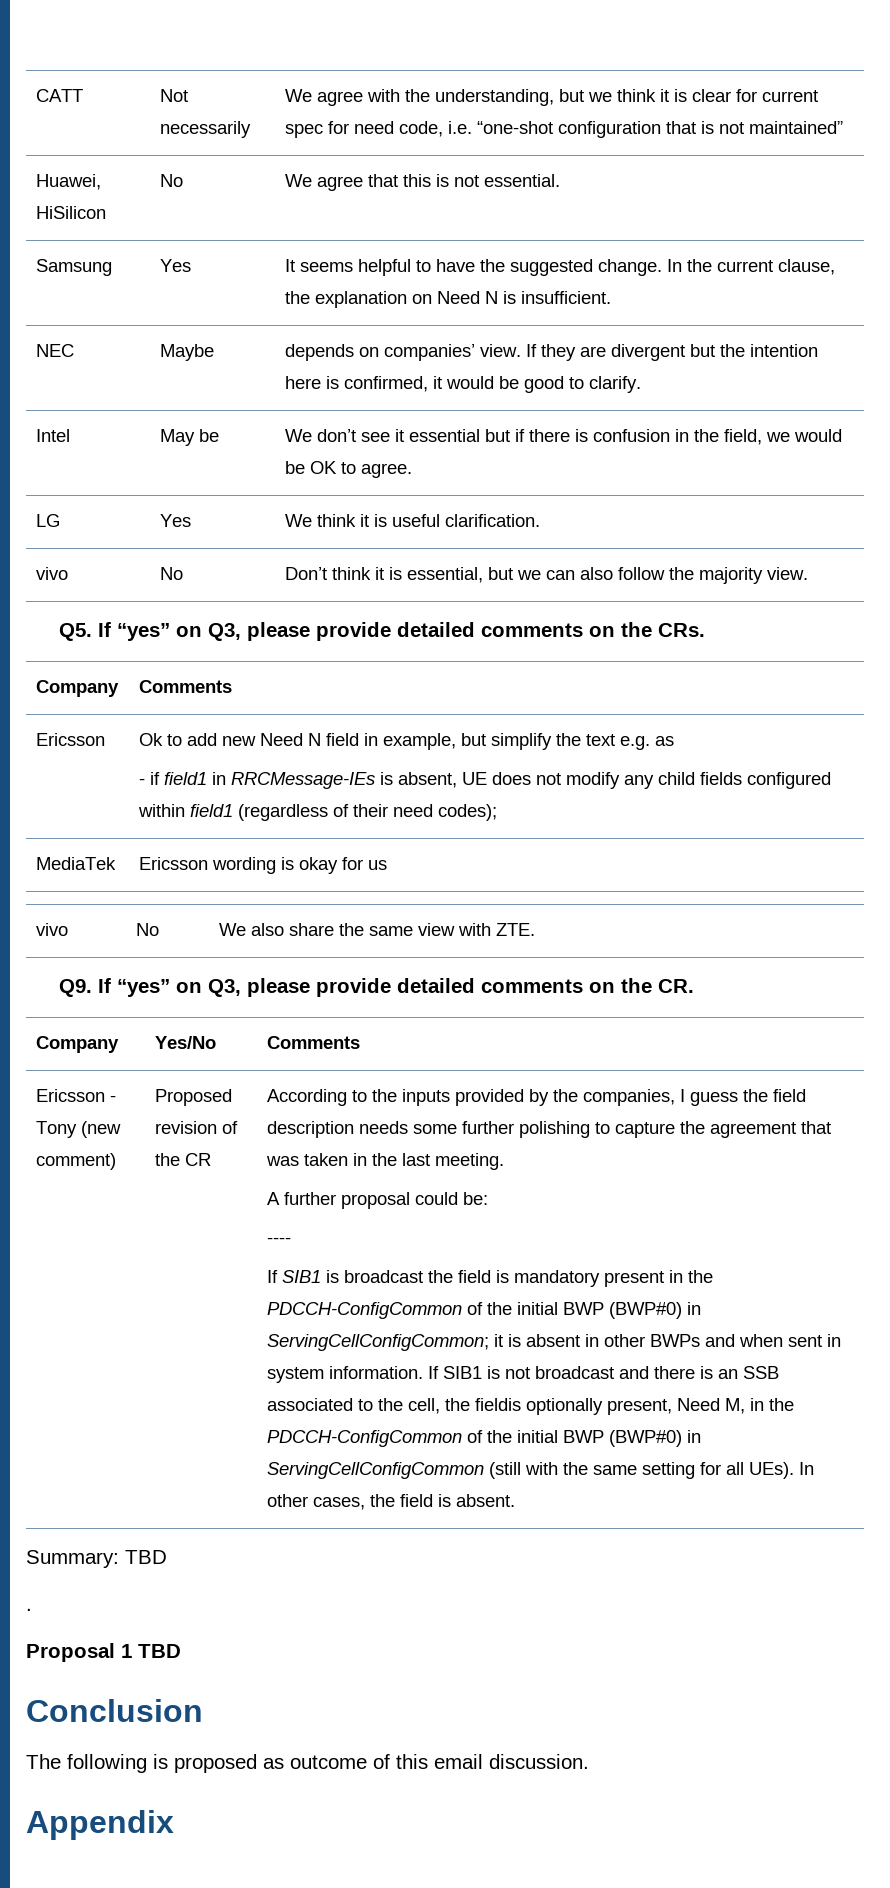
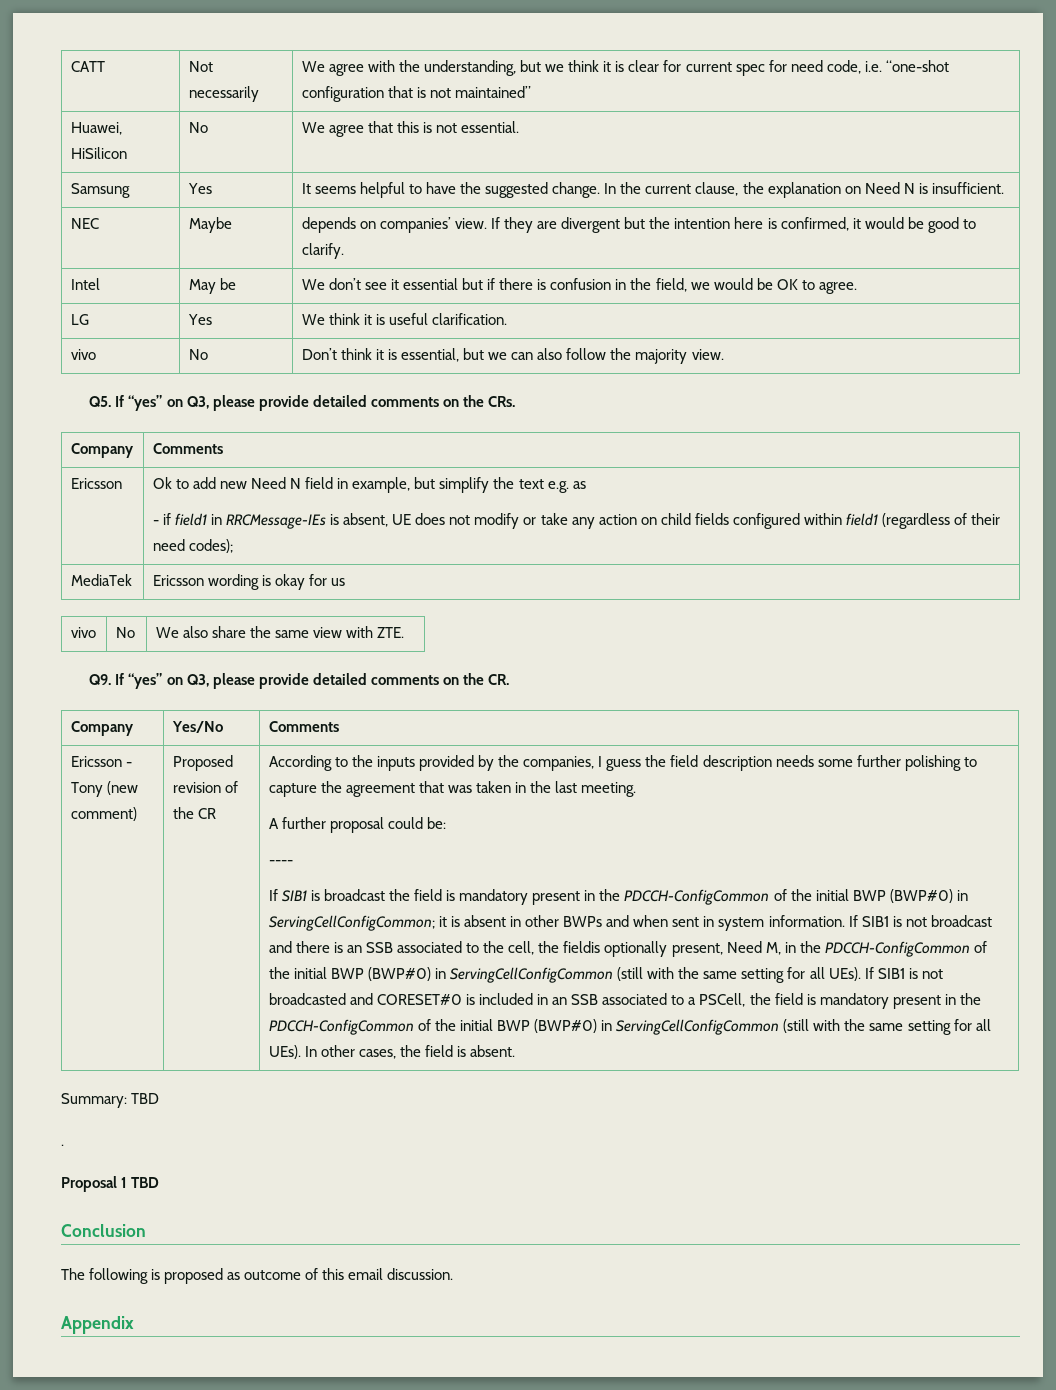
[624,775,655,789] any -> [523,513,657,529] or take any action on
(795, 1470) none -> [864,967,943,979] [268,993,981,1009] [268,1019,991,1035] [268,1045,301,1059] If SIB1 is not broadcasted and CORESET#0 is included in an SSB associated to a PSCell, the field is mandatory present in the PDCCH-ConfigCommon of the initial BWP (BWP#0) in ServingCellConfigCommon (still with the same setting for all UEs).

